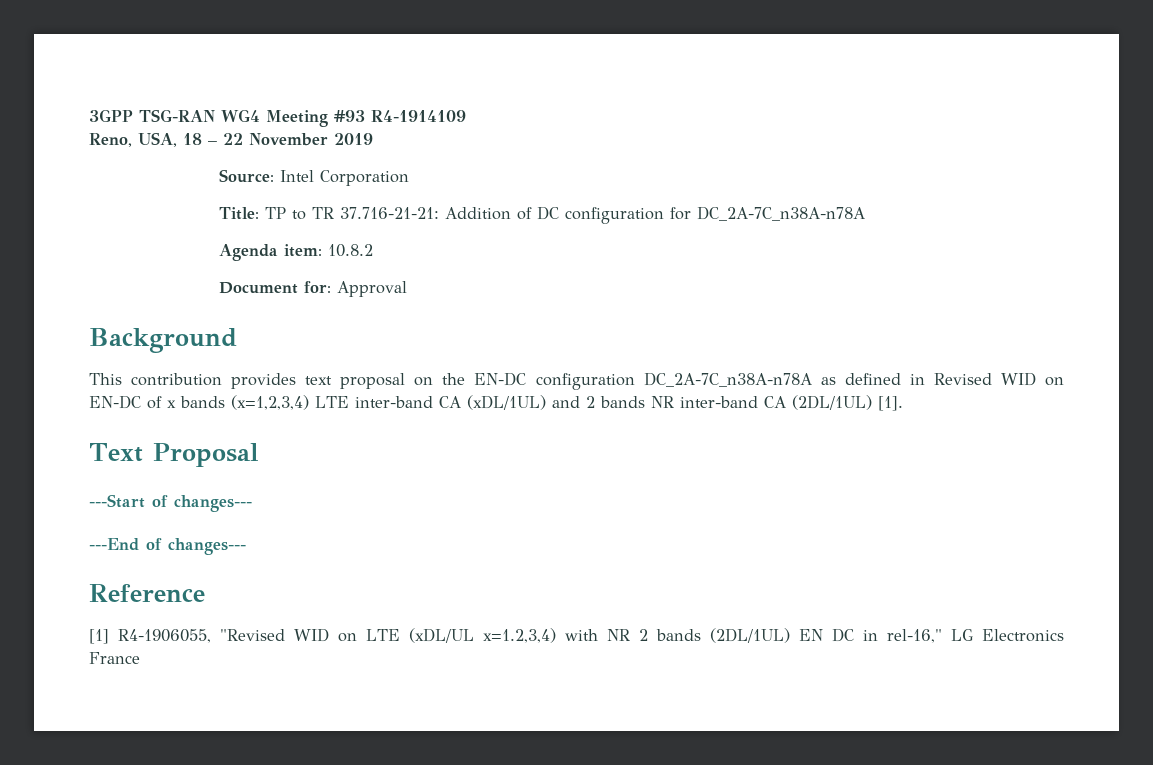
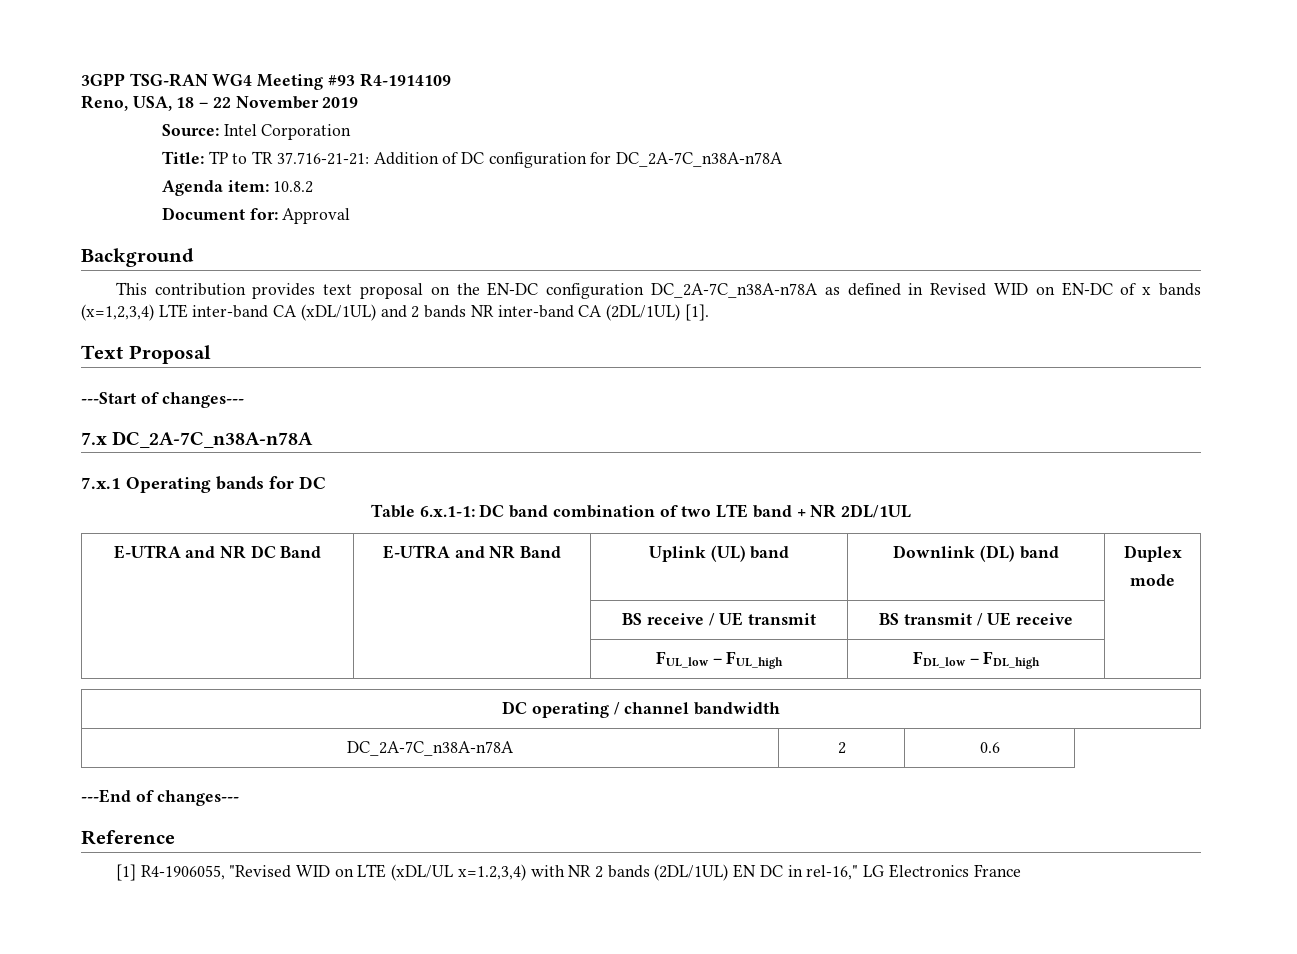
(252, 503) none -> [81,431,314,448] [81,476,326,493] [371,504,911,518] [113,545,322,559] [382,545,562,559] [648,545,790,562] [893,545,1059,562] [1123,545,1182,562] [1130,574,1175,586] [622,612,816,626] [879,612,1073,626] [655,651,784,669] [912,651,1041,669] [502,701,780,718] [347,741,514,756] [837,742,846,754] [979,742,1000,753] // 7.x DC_2A-7C_n38A-n78A // 7.x.1 Operating bands for DC // Table 6.x.1-1: DC band combination of two LTE band + NR 2DL/1UL // E-UTRA and NR DC Band | E-UTRA and NR Band | Uplink (UL) band | Downlink (DL) band | Duplex // mode // | | BS receive / UE transmit | BS transmit / UE receive | // | | FUL_low – FUL_high | FDL_low – FDL_high | // DC operating / channel bandwidth // DC_2A-7C_n38A-n78A | 2 | 0.6

